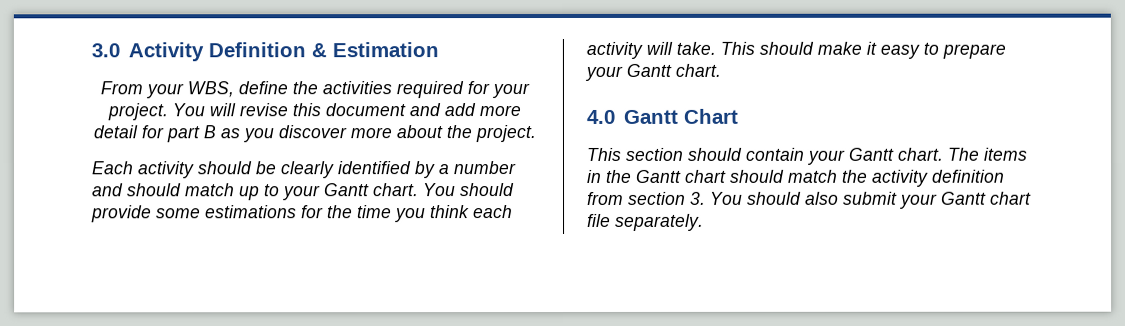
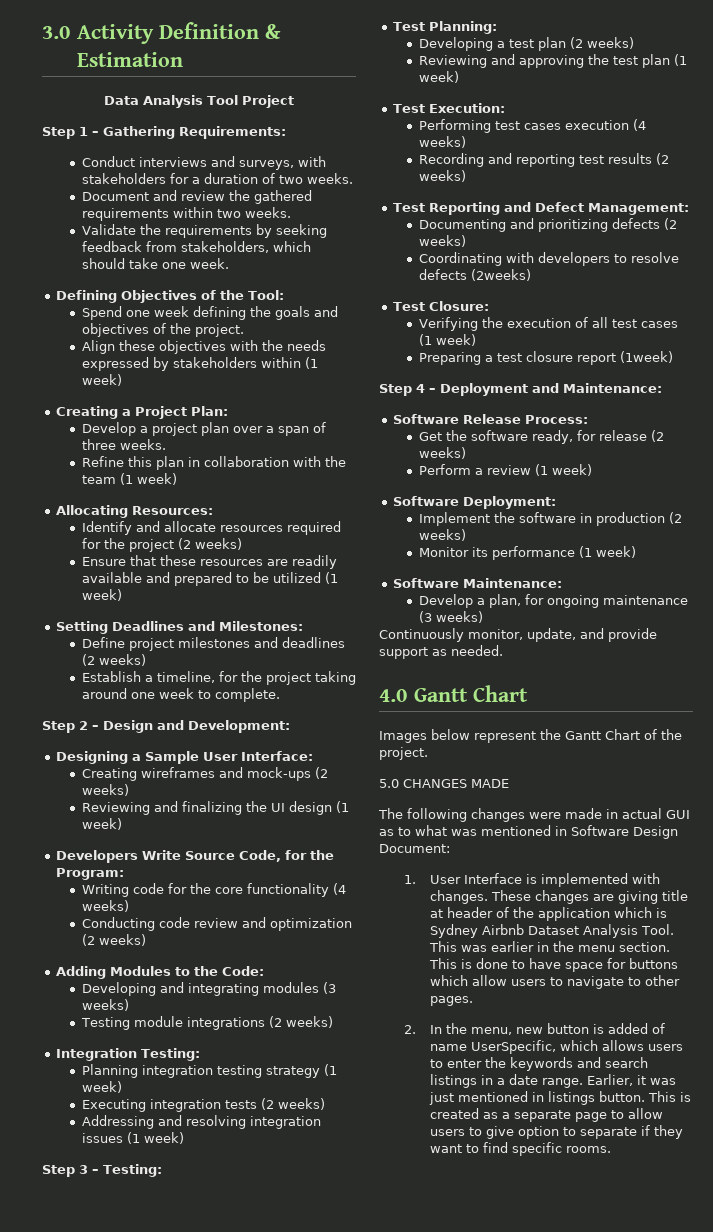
[100,81,530,99] [107,103,521,121] [93,125,536,143] [91,161,517,179] [92,183,515,201] [91,205,513,223] [586,41,1006,59] [585,63,721,81] [586,108,738,124] [586,147,1027,165] [587,169,1005,187] [587,191,1032,209] [587,213,704,231] From your WBS, define the activities required for your project. You will revise this document and add more detail for part B as you discover more about the project. // Each activity should be clearly identified by a number and should match up to your Gantt chart. You should provide some estimations for the time you think each activity will take. This should make it easy to prepare your Gantt chart. // 4.0 Gantt Chart // This section should contain your Gantt chart. The items in the Gantt chart should match the activity definition from section 3. You should also submit your Gantt chart file separately. -> [104,95,294,108] [42,126,286,139] [81,156,326,170] [81,173,353,184] [81,190,312,204] [81,207,291,221] [81,224,327,238] [81,241,311,253] [81,258,229,269] [56,290,285,303] [81,306,338,320] [81,323,244,337] [81,340,326,354] [81,357,318,371] [81,374,122,386] [56,406,229,419] [81,422,326,436] [81,439,166,450] [81,456,346,470] [81,473,177,485] [56,505,214,518] [81,521,341,535] [81,538,242,552] [81,555,337,569] [81,572,338,586] [81,589,122,601] [56,621,304,634] [81,637,345,651] [81,654,146,666] [81,671,356,685] [81,688,280,702] [42,720,290,733] [56,751,314,764] [81,767,328,781] [81,784,129,796] [81,801,349,815] [81,818,122,830] [56,850,335,863] [56,868,125,880] [81,883,346,897] [81,900,129,912] [81,917,352,931] [81,934,146,946] [56,966,265,979] [81,982,336,996] [81,999,129,1011] [80,1016,333,1030] [56,1048,201,1061] [81,1064,337,1078] [81,1081,122,1093] [81,1098,325,1112] [81,1115,321,1129] [81,1132,184,1144] [42,1164,162,1177] [393,21,498,34] [418,37,634,51] [418,54,687,68] [418,71,459,83] [393,103,506,113] [418,119,646,133] [418,136,466,148] [418,153,669,167] [418,170,466,182] [393,202,690,215] [418,218,677,232] [418,235,466,247] [418,252,679,266] [418,269,531,281] [393,301,490,311] [418,317,678,331] [418,334,476,346] [418,351,673,365] [379,383,662,396] [393,414,589,424] [418,430,664,444] [418,447,466,459] [418,464,592,476] [393,496,557,509] [418,512,682,526] [418,529,466,541] [418,546,636,560] [393,578,563,588] [418,594,688,608] [418,611,483,623] [379,628,657,642] [379,645,503,659] [379,685,528,702] [379,729,682,743] [379,747,428,760] [379,779,509,788] [378,808,690,822] [379,825,678,839] [379,844,450,853] [404,873,660,887] [429,890,688,904] [429,907,667,921] [429,924,674,938] [428,941,670,952] [428,958,678,972] [429,975,680,989] [429,996,473,1006] [404,1023,665,1035] [429,1040,683,1054] [429,1057,648,1071] [429,1074,676,1088] [428,1091,691,1105] [429,1108,663,1122] [429,1125,683,1139] [429,1142,611,1156] Data Analysis Tool Project // Step 1 – Gathering Requirements: // Conduct interviews and surveys, with stakeholders for a duration of two weeks. // Document and review the gathered requirements within two weeks. // Validate the requirements by seeking feedback from stakeholders, which should take one week. // Defining Objectives of the Tool: // Spend one week defining the goals and objectives of the project. // Align these objectives with the needs expressed by stakeholders within (1 week) // Creating a Project Plan: // Develop a project plan over a span of three weeks. // Refine this plan in collaboration with the team (1 week) // Allocating Resources: // Identify and allocate resources required for the project (2 weeks) // Ensure that these resources are readily available and prepared to be utilized (1 week) // Setting Deadlines and Milestones: // Define project milestones and deadlines (2 weeks) // Establish a timeline, for the project taking around one week to complete. // Step 2 – Design and Development: // Designing a Sample User Interface: // Creating wireframes and mock-ups (2 weeks) // Reviewing and finalizing the UI design (1 week) // Developers Write Source Code, for the Program: // Writing code for the core functionality (4 weeks) // Conducting code review and optimization (2 weeks) // Adding Modules to the Code: // Developing and integrating modules (3 weeks) // Testing module integrations (2 weeks) // Integration Testing: // Planning integration testing strategy (1 week) // Executing integration tests (2 weeks) // Addressing and resolving integration issues (1 week) // Step 3 – Testing: // Test Planning: // Developing a test plan (2 weeks) // Reviewing and approving the test plan (1 week) // Test Execution: // Performing test cases execution (4 weeks) // Recording and reporting test results (2 weeks) // Test Reporting and Defect Management: // Documenting and prioritizing defects (2 weeks) // Coordinating with developers to resolve defects (2weeks) // Test Closure: // Verifying the execution of all test cases (1 week) // Preparing a test closure report (1week) // Step 4 – Deployment and Maintenance: // Software Release Process: // Get the software ready, for release (2 weeks) // Perform a review (1 week) // Software Deployment: // Implement the software in production (2 weeks) // Monitor its performance (1 week) // Software Maintenance: // Develop a plan, for ongoing maintenance (3 weeks) // Continuously monitor, update, and provide support as needed. // 4.0 Gantt Chart // Images below represent the Gantt Chart of the project. // 5.0 CHANGES MADE // The following changes were made in actual GUI as to what was mentioned in Software Design Document: // 1. User Interface is implemented with changes. These changes are giving title at header of the application which is Sydney Airbnb Dataset Analysis Tool. This was earlier in the menu section. This is done to have space for buttons which allow users to navigate to other pages. // 2. In the menu, new button is added of name UserSpecific, which allows users to enter the keywords and search listings in a date range. Earlier, it was just mentioned in listings button. This is created as a separate page to allow users to give option to separate if they want to find specific rooms.

